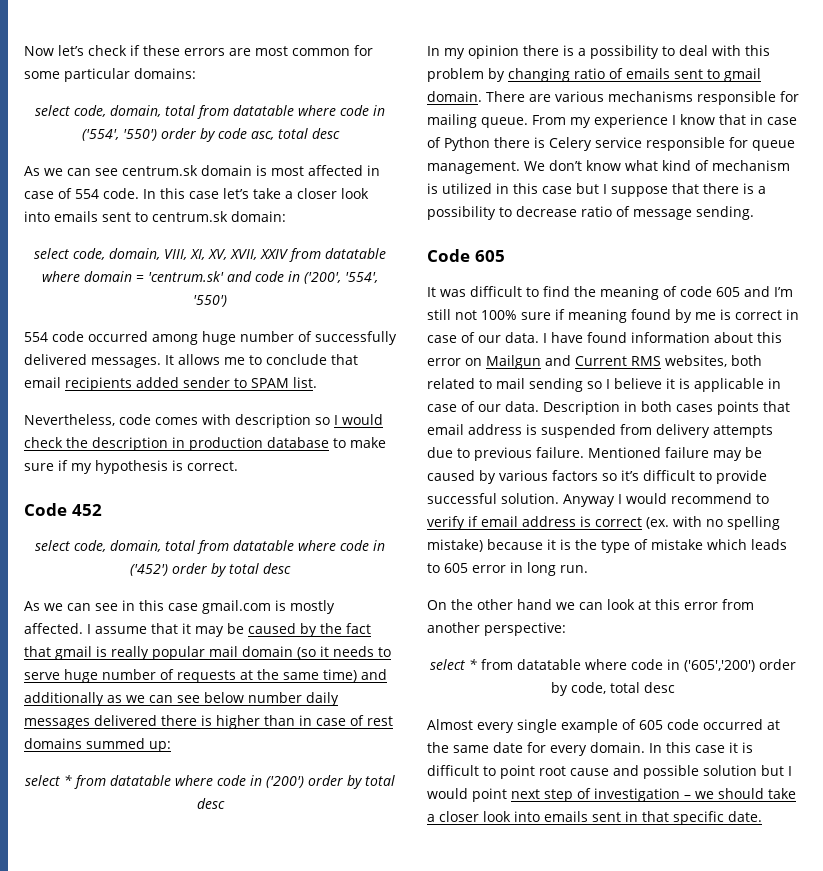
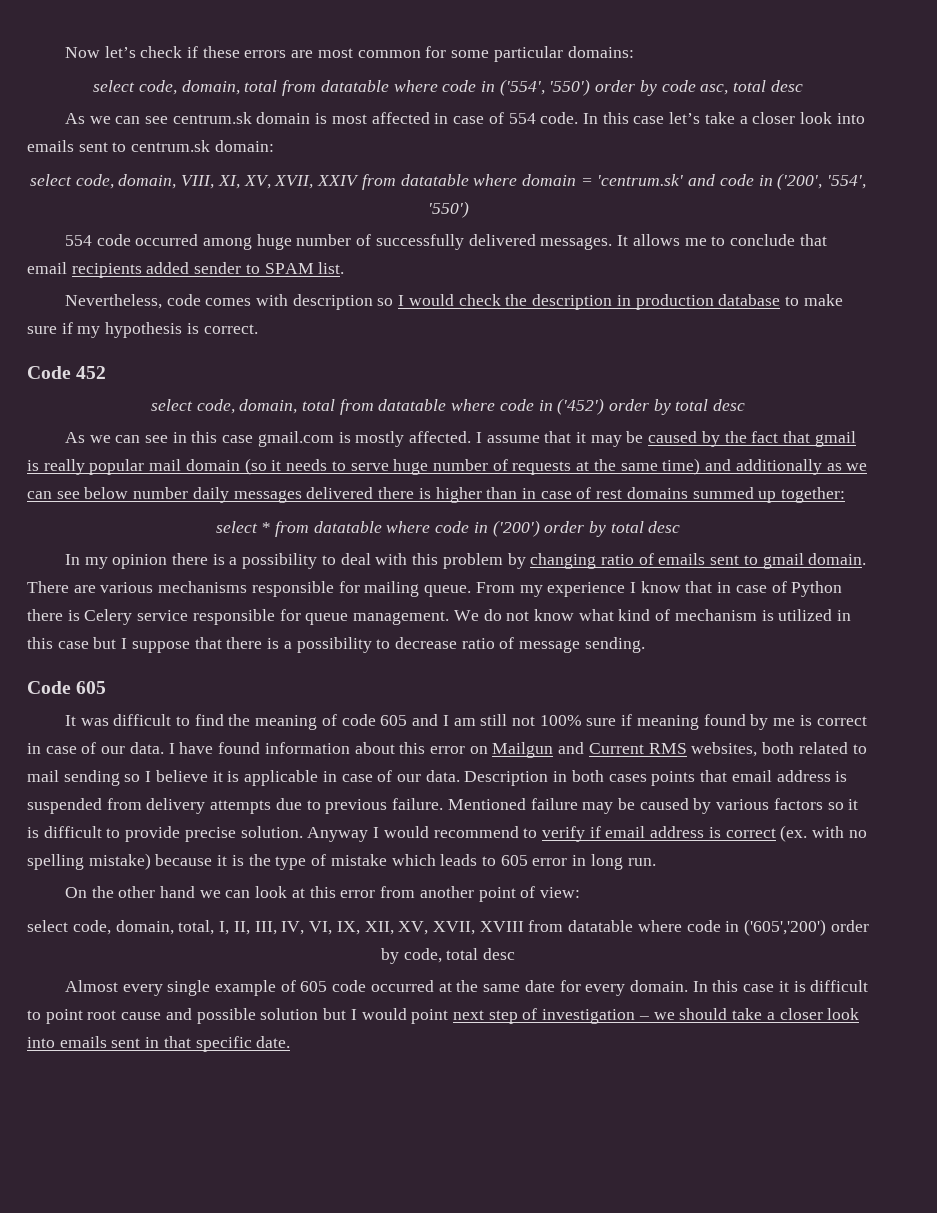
[149,741,171,752] up: -> [758,487,846,503] up together:
[549,160,582,171] don’t -> [483,609,530,621] do not
[774,287,793,297] I’m -> [442,715,476,726] I am
[621,470,639,481] it’s -> [848,799,859,810] [27,827,39,838] it is
[427,493,497,504] successful -> [184,827,236,842] precise
[484,622,566,636] [430,659,477,670] perspective: // select * -> [478,886,581,902] [27,920,524,935] point of view: // select code, domain, total, I, II, III, IV, VI, IX, XII, XV, XVII, XVIII

